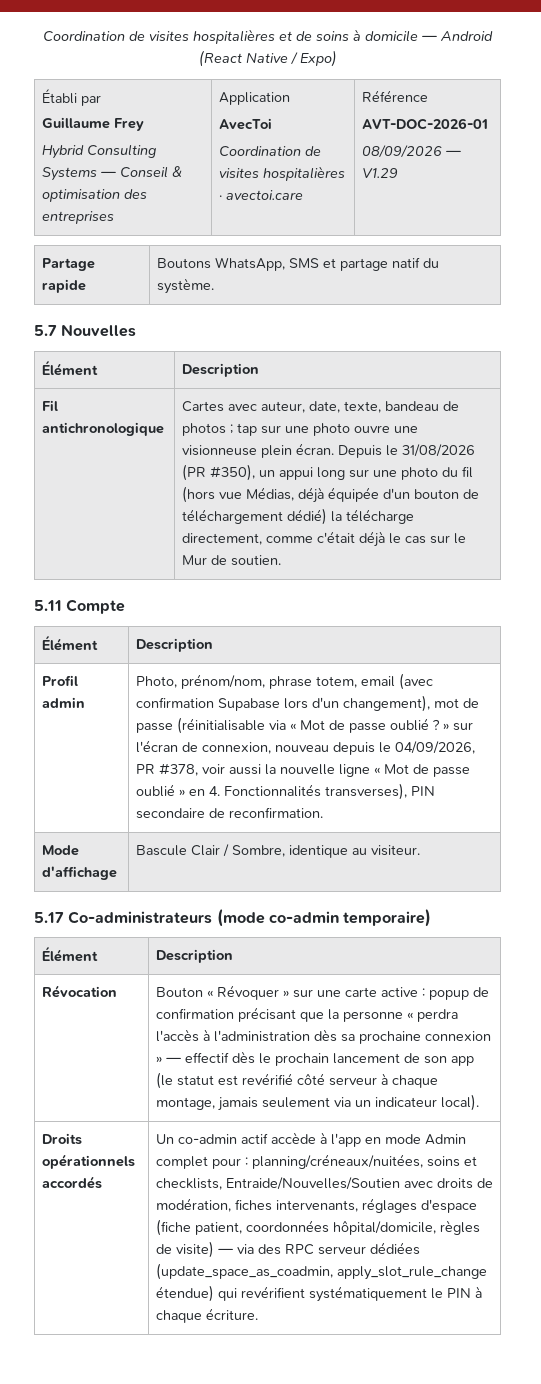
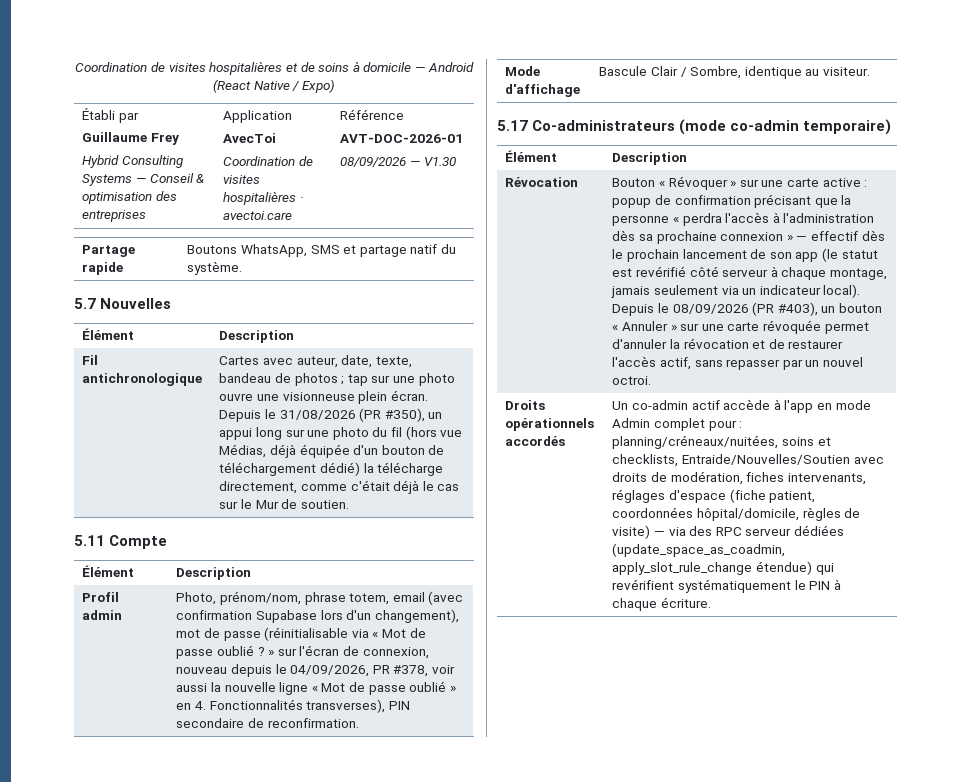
[361,168,398,178] V1.29 -> [423,157,456,166] V1.30
(479, 1102) none -> [612,302,883,316] [612,320,869,334] [612,338,844,349] [612,356,864,370] [612,376,652,385] Depuis le 08/09/2026 (PR #403), un bouton « Annuler » sur une carte révoquée permet d'annuler la révocation et de restaurer l'accès actif, sans repasser par un nouvel octroi.

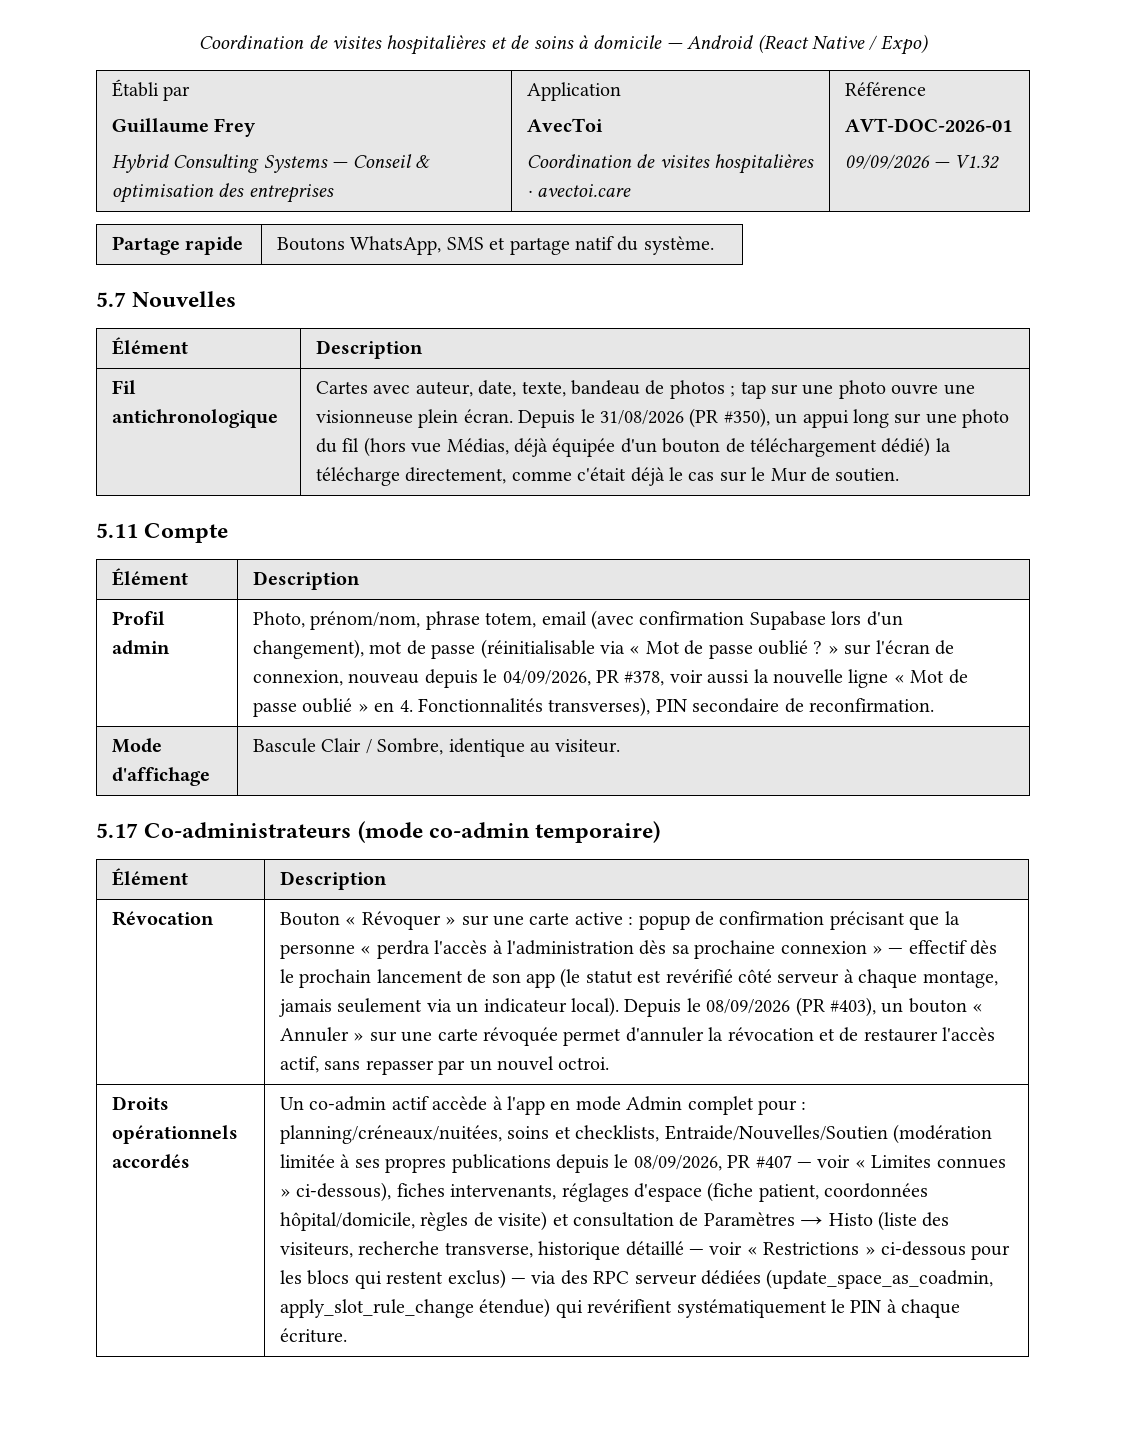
[340,157,456,167] 08/09/2026 — V1.30 -> [844,154,1000,169] 09/09/2026 — V1.32
[853,457,884,464] [612,471,743,485] avec droits de modération, -> [892,1124,992,1144] [279,1154,1006,1173] [279,1182,392,1202] (modération limitée à ses propres publications depuis le 08/09/2026, PR #407 — voir « Limites connues » ci-dessous),
(651, 532) none -> [552,1211,950,1231] [279,1241,1011,1260] [279,1269,506,1289] et consultation de Paramètres → Histo (liste des visiteurs, recherche transverse, historique détaillé — voir « Restrictions » ci-dessous pour les blocs qui restent exclus)

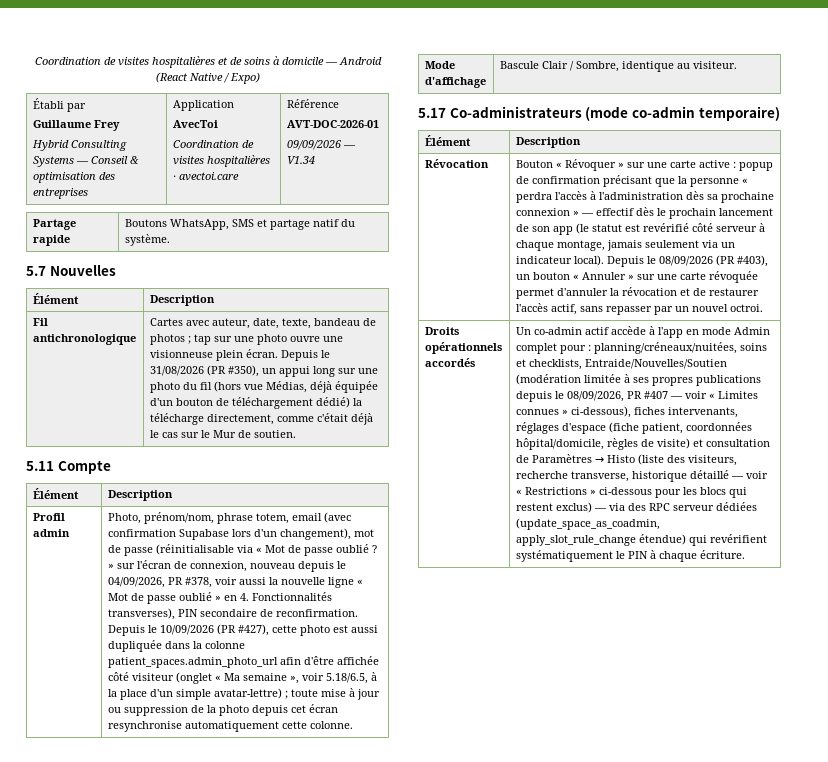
[954,155,1000,169] V1.32 -> [286,156,315,164] V1.34
(934, 705) none -> [107,624,378,636] [107,640,245,652] [107,656,379,668] [107,672,377,684] [107,688,380,700] [107,704,338,716] [107,721,353,732] Depuis le 10/09/2026 (PR #427), cette photo est aussi dupliquée dans la colonne patient_spaces.admin_photo_url afin d'être affichée côté visiteur (onglet « Ma semaine », voir 5.18/6.5, à la place d'un simple avatar-lettre) ; toute mise à jour ou suppression de la photo depuis cet écran resynchronise automatiquement cette colonne.

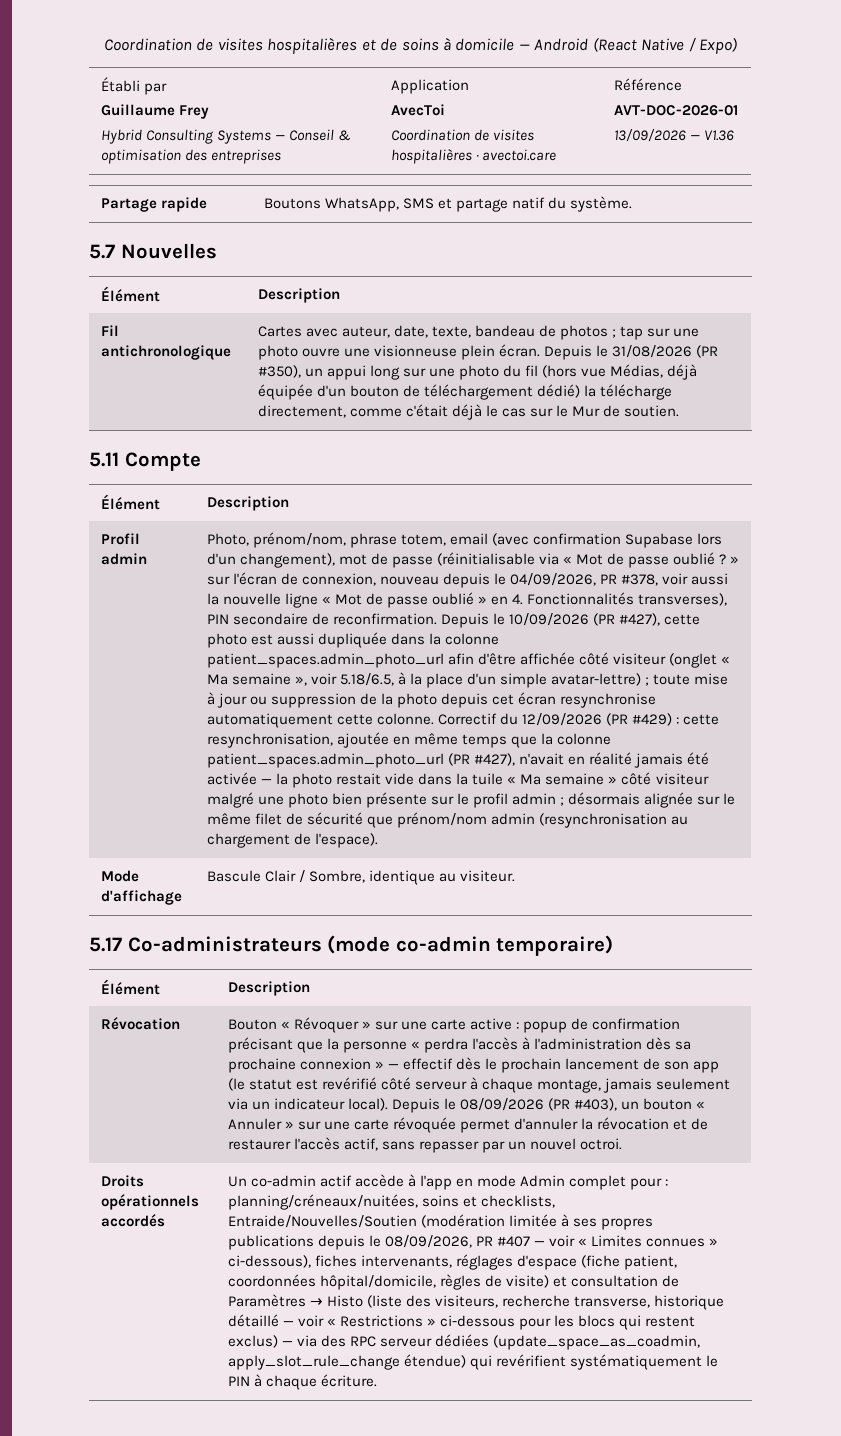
[286,140,356,150] [286,156,315,164] 09/09/2026 — V1.34 -> [613,129,734,142] 13/09/2026 — V1.36
(353, 725) none -> [437,713,720,726] [206,732,612,748] [206,752,710,768] [206,772,709,788] [206,792,736,808] [206,812,689,828] [206,833,378,848] Correctif du 12/09/2026 (PR #429) : cette resynchronisation, ajoutée en même temps que la colonne patient_spaces.admin_photo_url (PR #427), n'avait en réalité jamais été activée — la photo restait vide dans la tuile « Ma semaine » côté visiteur malgré une photo bien présente sur le profil admin ; désormais alignée sur le même filet de sécurité que prénom/nom admin (resynchronisation au chargement de l'espace).

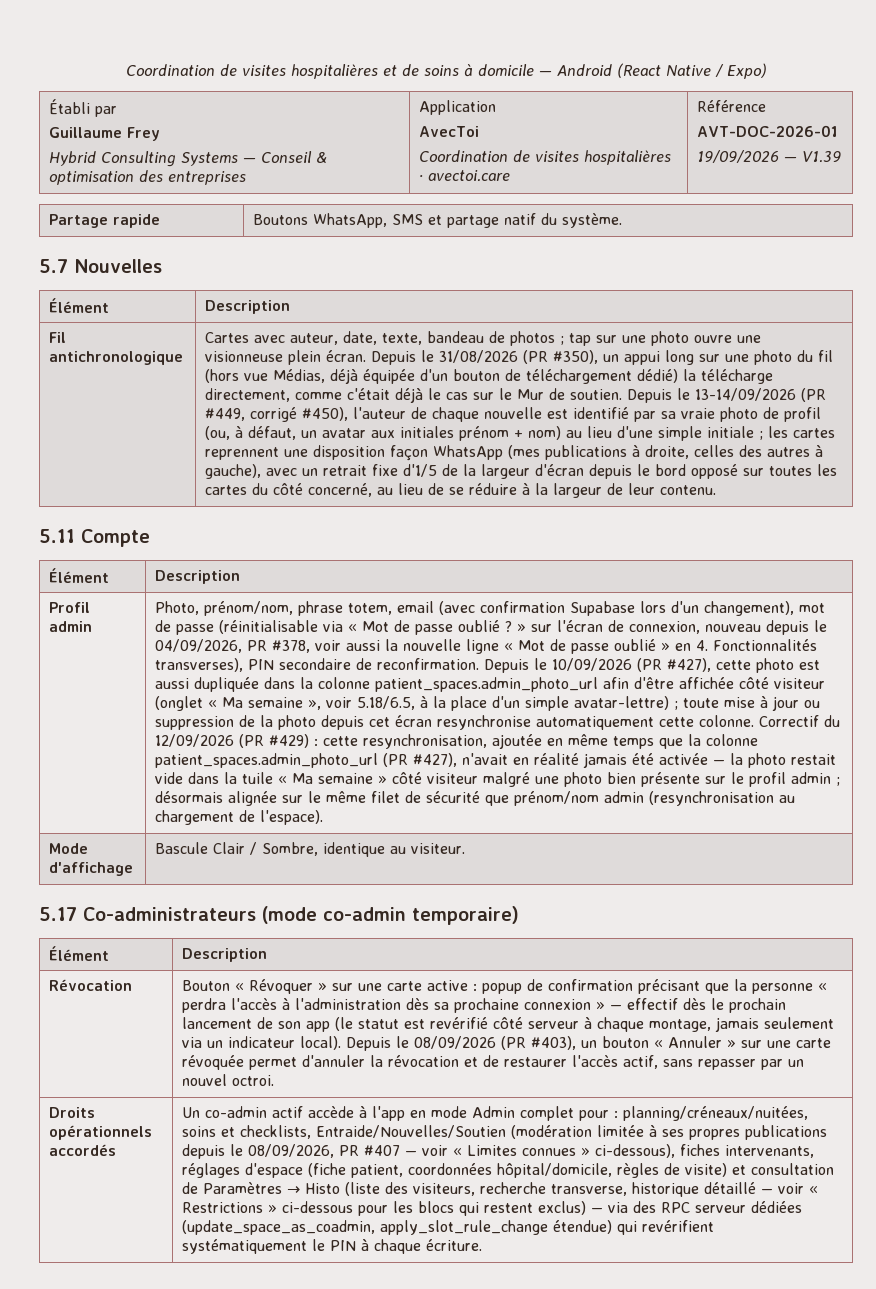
[613,129,734,142] 13/09/2026 — V1.36 -> [696,150,841,163] 19/09/2026 — V1.39
(680, 411) none -> [626,388,826,403] [204,407,821,422] [204,426,835,441] [204,445,823,461] [204,464,837,479] [204,483,716,498] Depuis le 13-14/09/2026 (PR #449, corrigé #450), l'auteur de chaque nouvelle est identifié par sa vraie photo de profil (ou, à défaut, un avatar aux initiales prénom + nom) au lieu d'une simple initiale ; les cartes reprennent une disposition façon WhatsApp (mes publications à droite, celles des autres à gauche), avec un retrait fixe d'1/5 de la largeur d'écran depuis le bord opposé sur toutes les cartes du côté concerné, au lieu de se réduire à la largeur de leur contenu.

